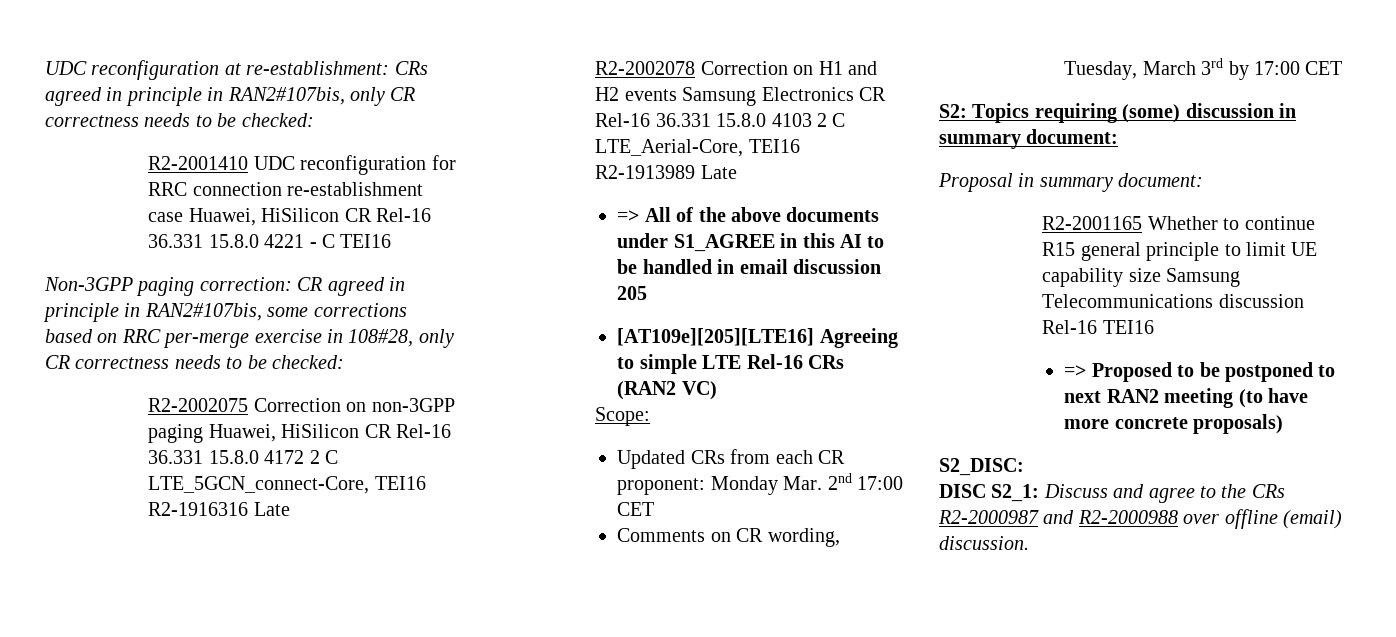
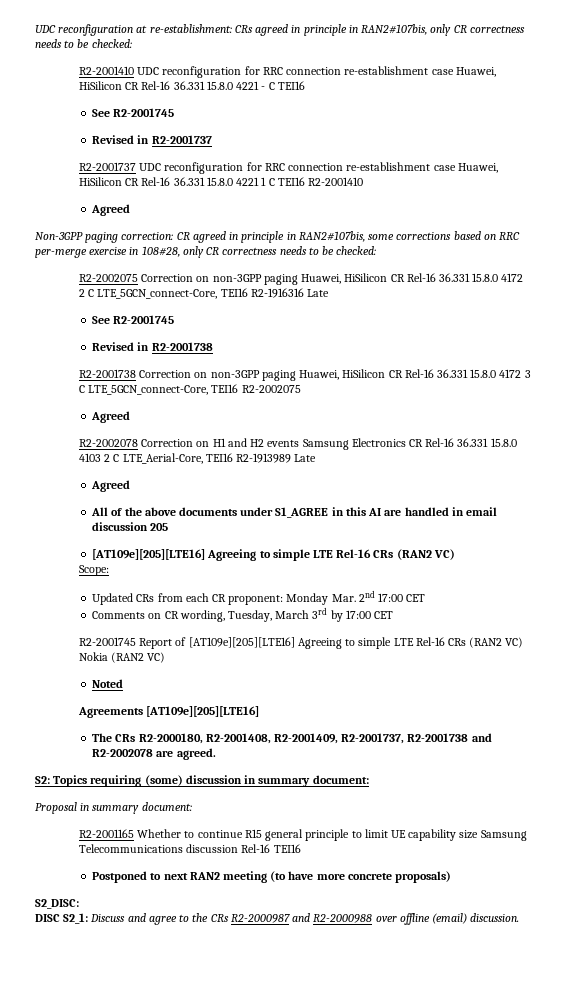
(392, 241) none -> [92,108,175,117] [92,135,212,144] [78,162,498,174] [78,177,363,186] [91,204,131,216] // See R2-2001745 // Revised in R2-2001737 // R2-2001737 UDC reconfiguration for RRC connection re-establishment case Huawei, HiSilicon CR Rel-16 36.331 15.8.0 4221 1 C TEI16 R2-2001410 // Agreed
(290, 509) none -> [92,315,175,324] [92,342,213,351] [78,369,531,381] [78,384,301,395] [91,411,131,423] // See R2-2001745 // Revised in R2-2001738 // R2-2001738 Correction on non-3GPP paging Huawei, HiSilicon CR Rel-16 36.331 15.8.0 4172 3 C LTE_5GCN_connect-Core, TEI16 R2-2002075 // Agreed
[617,210,640,222] => -> [91,480,131,492] Agreed //
[867,236,885,248] [617,259,638,274] to be -> [384,509,402,516] are
(1343, 68) none -> [78,637,524,649] [78,652,166,663] [92,679,124,688] [77,706,260,718] [92,733,492,744] [92,748,216,760] // R2-2001745 Report of [AT109e][205][LTE16] Agreeing to simple LTE Rel-16 CRs (RAN2 VC) Nokia (RAN2 VC) // Noted // Agreements [AT109e][205][LTE16] // The CRs R2-2000180, R2-2001408, R2-2001409, R2-2001737, R2-2001738 and R2-2002078 are agreed.
[1064,362,1313,382] => Proposed to be postponed -> [92,871,148,883] Postponed

